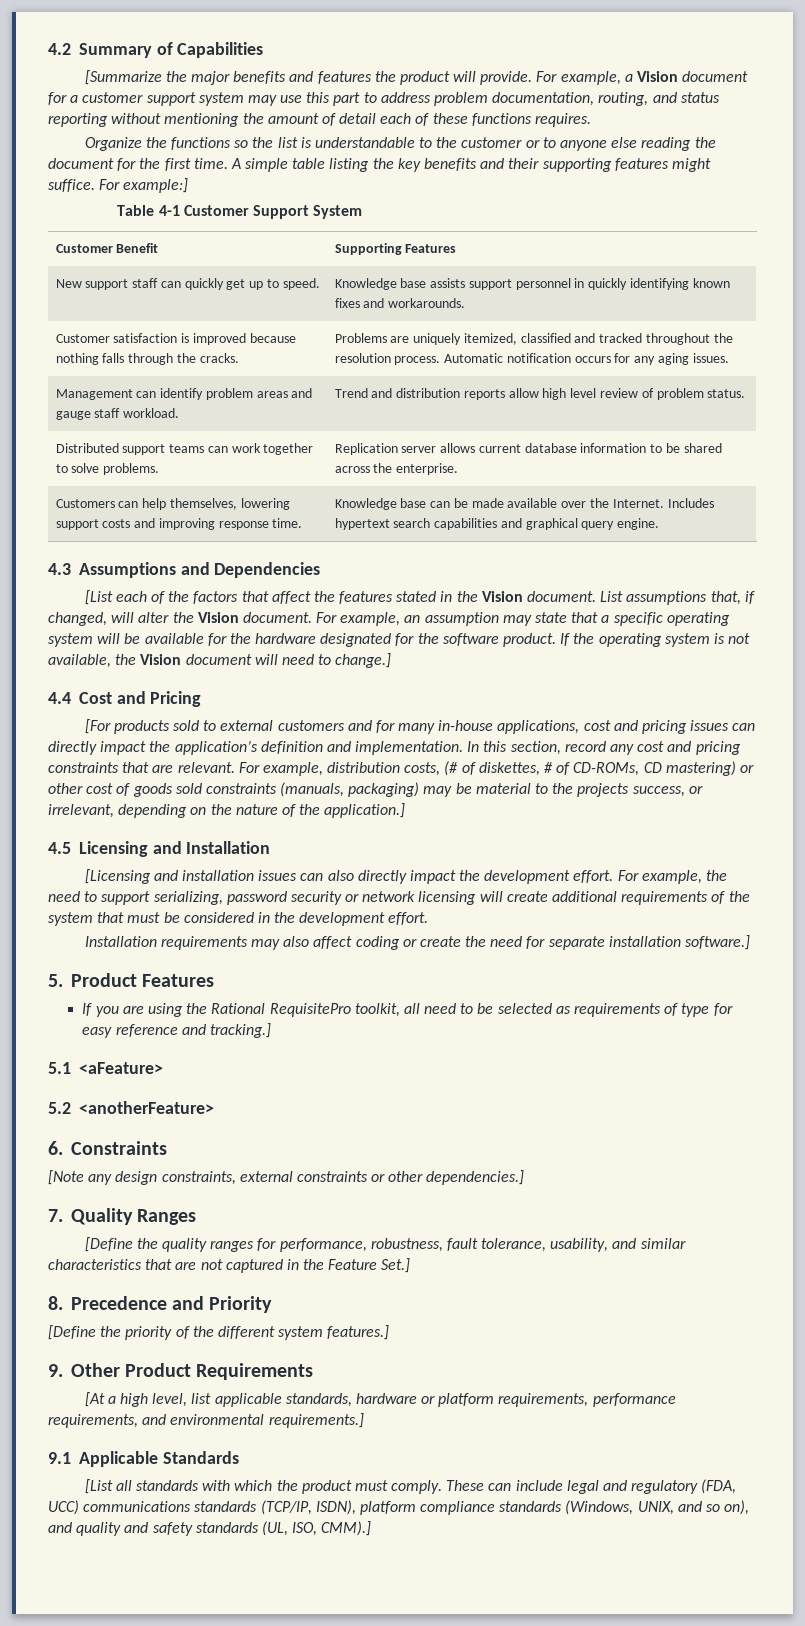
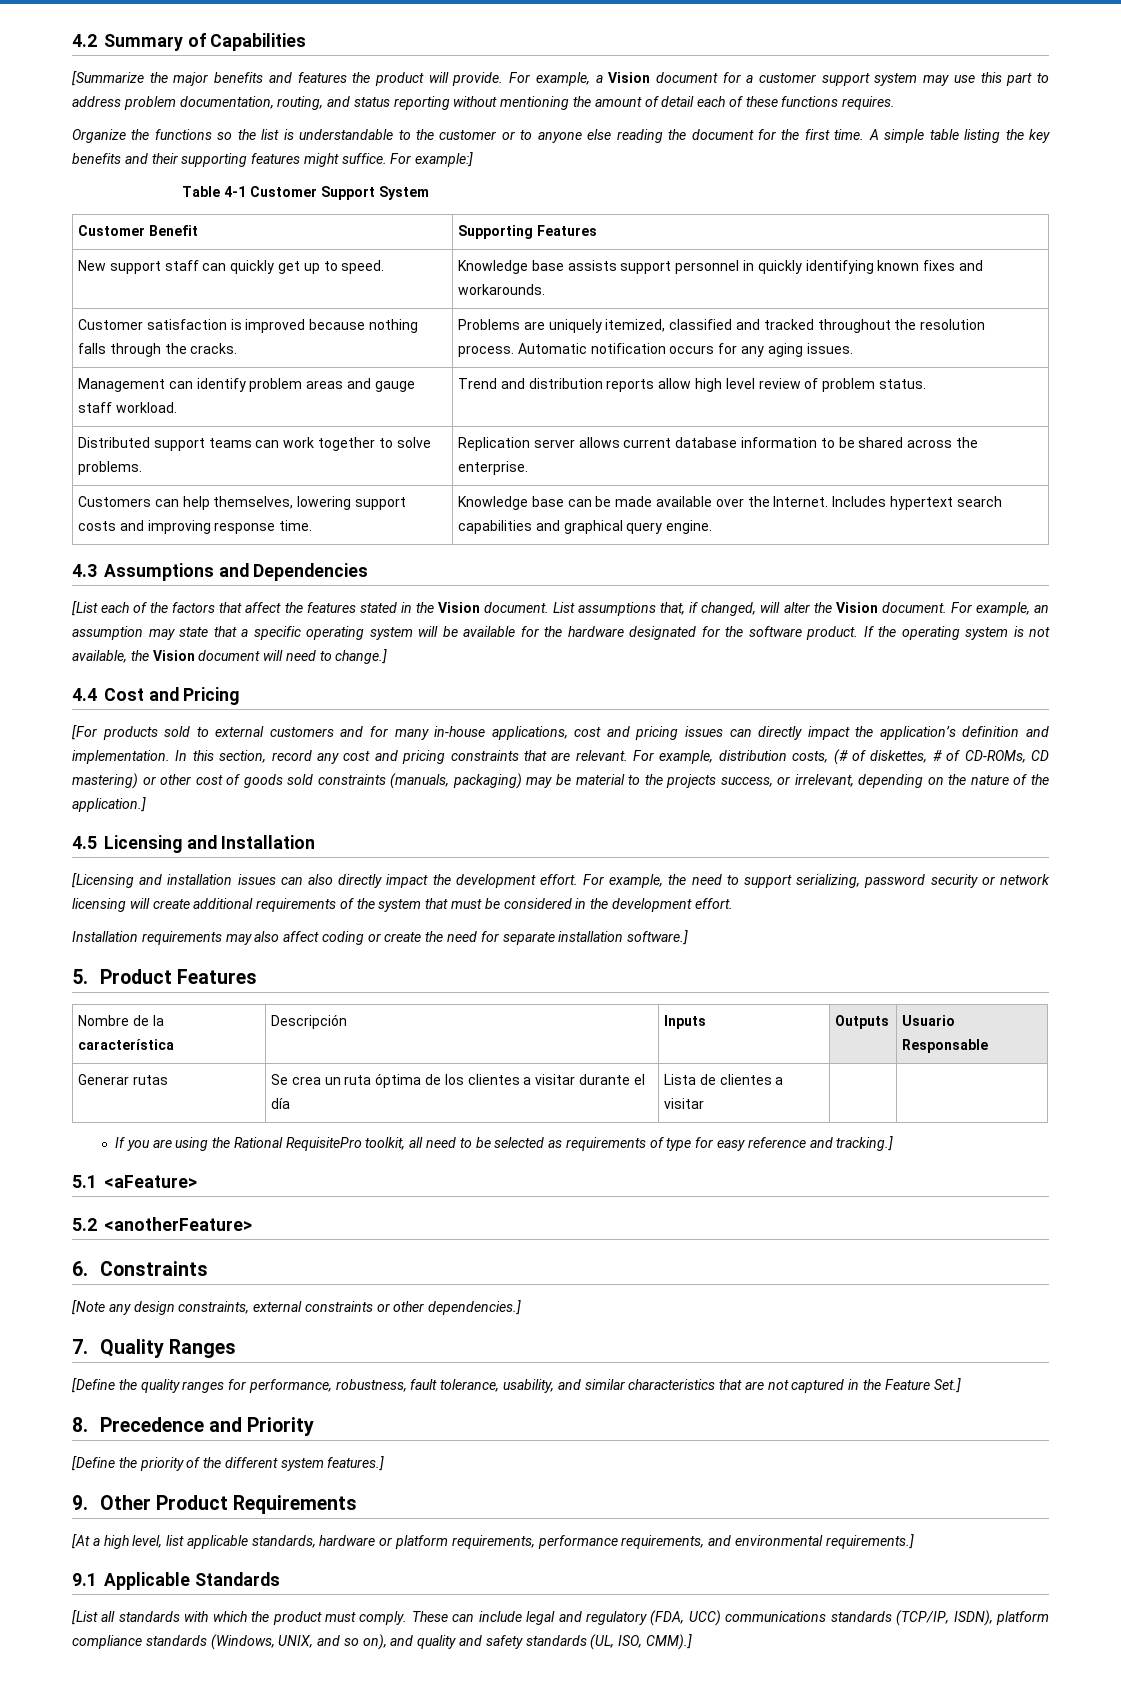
(215, 980) none -> [78,1015,164,1026] [78,1039,175,1050] [271,1014,348,1029] [664,1015,707,1029] [835,1015,890,1029] [902,1015,956,1026] [902,1039,989,1053] [78,1074,168,1085] [271,1073,645,1088] [271,1098,291,1109] [664,1074,784,1085] [664,1098,705,1109] // Nombre de la característica | Descripción | Inputs | Outputs | Usuario Responsable // Generar rutas | Se crea un ruta óptima de los clientes a visitar durante el día | Lista de clientes a visitar | |

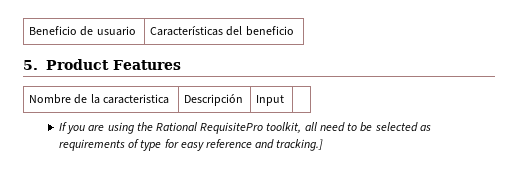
[72,33,307,51] [72,71,1050,86] [72,96,896,110] [72,129,1051,143] [72,152,474,167] [182,186,429,200] [78,225,198,236] [458,225,597,239] [78,260,385,274] [458,260,983,274] [458,284,546,295] [78,319,418,333] [78,343,238,357] [458,319,986,333] [458,343,853,357] [78,378,415,392] [78,402,177,413] [458,378,926,392] [78,437,431,451] [78,461,143,475] [458,437,978,451] [458,461,529,475] [78,496,406,510] [78,520,313,534] [458,496,1002,510] [458,520,713,534] [72,563,369,581] [72,601,1050,616] [72,626,1050,640] [72,649,388,664] [72,687,240,705] [72,725,1049,740] [72,749,1050,765] [72,773,1049,789] [72,797,146,812] [72,835,316,853] [72,873,1050,888] [72,898,733,912] [72,930,689,945] 4.2 Summary of Capabilities // [Summarize the major benefits and features the product will provide. For example, a Vision document for a customer support system may use this part to address problem documentation, routing, and status reporting without mentioning the amount of detail each of these functions requires. // Organize the functions so the list is understandable to the customer or to anyone else reading the document for the first time. A simple table listing the key benefits and their supporting features might suffice. For example:] // Table 4-1 Customer Support System // Customer Benefit | Supporting Features // New support staff can quickly get up to speed. | Knowledge base assists support personnel in quickly identifying known fixes and workarounds. // Customer satisfaction is improved because nothing falls through the cracks. | Problems are uniquely itemized, classified and tracked throughout the resolution process. Automatic notification occurs for any aging issues. // Management can identify problem areas and gauge staff workload. | Trend and distribution reports allow high level review of problem status. // Distributed support teams can work together to solve problems. | Replication server allows current database information to be shared across the enterprise. // Customers can help themselves, lowering support costs and improving response time. | Knowledge base can be made available over the Internet. Includes hypertext search capabilities and graphical query engine. // 4.3 Assumptions and Dependencies // [List each of the factors that affect the features stated in the Vision document. List assumptions that, if changed, will alter the Vision document. For example, an assumption may state that a specific operating system will be available for the hardware designated for the software product. If the operating system is not available, the Vision document will need to change.] // 4.4 Cost and Pricing // [For products sold to external customers and for many in-house applications, cost and pricing issues can directly impact the application’s definition and implementation. In this section, record any cost and pricing constraints that are relevant. For example, distribution costs, (# of diskettes, # of CD-ROMs, CD mastering) or other cost of goods sold constraints (manuals, packaging) may be material to the projects success, or irrelevant, depending on the nature of the application.] // 4.5 Licensing and Installation // [Licensing and installation issues can also directly impact the development effort. For example, the need to support serializing, password security or network licensing will create additional requirements of the system that must be considered in the development effort. // Installation requirements may also affect coding or create the need for separate installation software.] -> [29,26,136,36] [150,26,294,36] Beneficio de usuario | Características del beneficio
[78,1039,175,1050] característica -> [102,94,169,104] caracteristica
[664,1015,707,1029] [835,1015,890,1029] [902,1015,956,1026] [902,1039,989,1053] [78,1074,168,1085] [271,1073,645,1088] [271,1098,291,1109] [664,1074,784,1085] [664,1098,705,1109] Inputs | Outputs | Usuario Responsable // Generar rutas | Se crea un ruta óptima de los clientes a visitar durante el día | Lista de clientes a visitar | -> [256,95,285,106] Input
[72,1175,197,1188] [72,1217,252,1231] [72,1261,208,1276] [72,1300,522,1315] [72,1339,236,1358] [72,1378,961,1393] [72,1417,315,1436] [72,1456,385,1471] [72,1495,358,1514] [72,1534,914,1549] [72,1572,280,1590] [72,1610,1049,1626] [72,1634,692,1650] // 5.1 <aFeature> // 5.2 <anotherFeature> // 6. Constraints // [Note any design constraints, external constraints or other dependencies.] // 7. Quality Ranges // [Define the quality ranges for performance, robustness, fault tolerance, usability, and similar characteristics that are not captured in the Feature Set.] // 8. Precedence and Priority // [Define the priority of the different system features.] // 9. Other Product Requirements // [At a high level, list applicable standards, hardware or platform requirements, performance requirements, and environmental requirements.] // 9.1 Applicable Standards // [List all standards with which the product must comply. These can include legal and regulatory (FDA, UCC) communications standards (TCP/IP, ISDN), platform compliance standards (Windows, UNIX, and so on), and quality and safety standards (UL, ISO, CMM).] -> (324, 145) none

